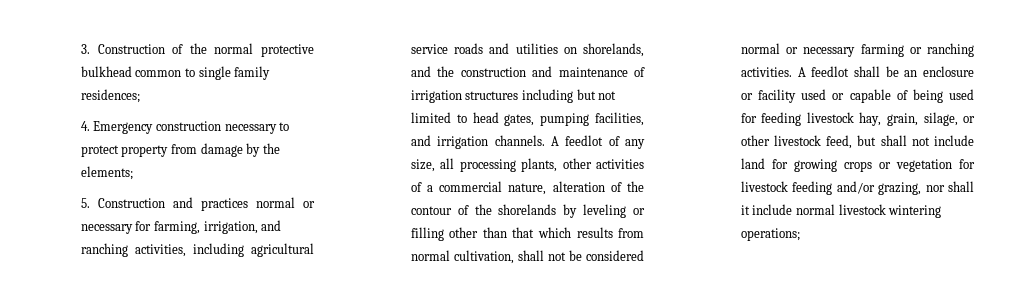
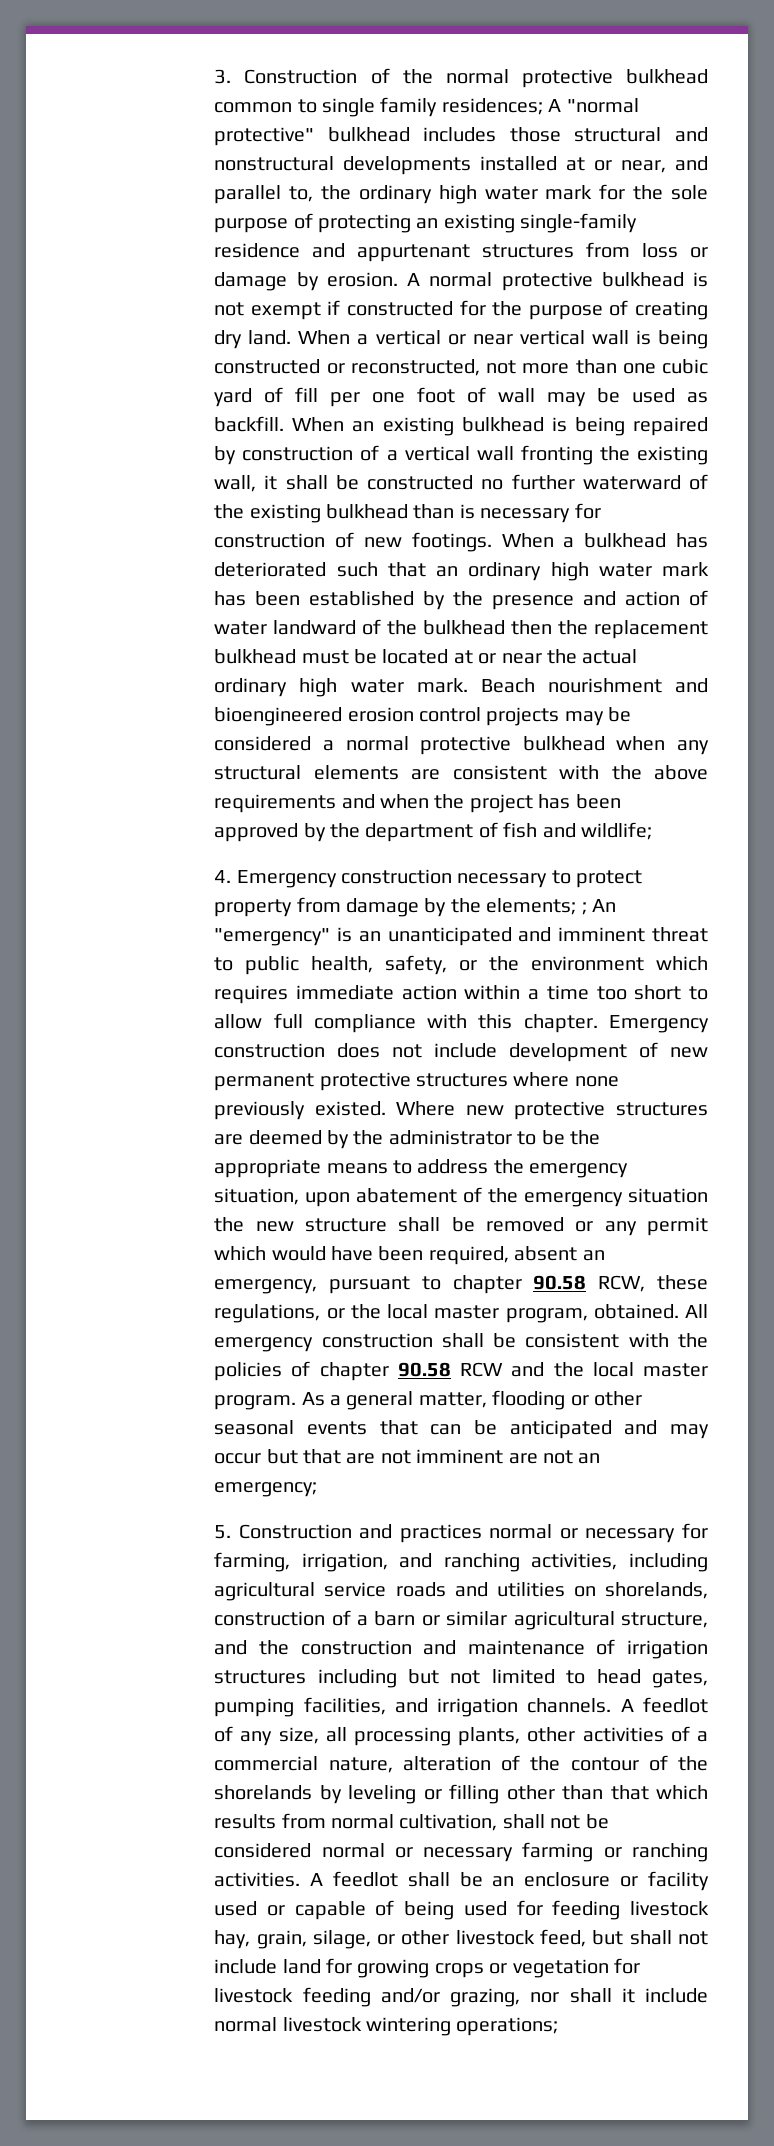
(140, 96) none -> [548,98,639,113] [214,127,708,146] [214,156,708,175] [214,184,709,204] [214,213,638,233] [214,242,708,262] [214,272,708,291] [214,300,709,320] [214,330,708,349] [214,359,708,376] [214,387,708,407] [214,416,708,436] [214,445,709,465] [214,474,709,492] [214,503,601,523] [214,532,709,552] [214,562,709,581] [214,590,709,610] [214,619,708,639] [214,649,638,664] [214,678,709,697] [214,707,632,726] [214,736,709,755] [214,765,708,780] [214,794,621,813] [214,822,653,842] A "normal protective" bulkhead includes those structural and nonstructural developments installed at or near, and parallel to, the ordinary high water mark for the sole purpose of protecting an existing single-family residence and appurtenant structures from loss or damage by erosion. A normal protective bulkhead is not exempt if constructed for the purpose of creating dry land. When a vertical or near vertical wall is being constructed or reconstructed, not more than one cubic yard of fill per one foot of wall may be used as backfill. When an existing bulkhead is being repaired by construction of a vertical wall fronting the existing wall, it shall be constructed no further waterward of the existing bulkhead than is necessary for construction of new footings. When a bulkhead has deteriorated such that an ordinary high water mark has been established by the presence and action of water landward of the bulkhead then the replacement bulkhead must be located at or near the actual ordinary high water mark. Beach nourishment and bioengineered erosion control projects may be considered a normal protective bulkhead when any structural elements are consistent with the above requirements and when the project has been approved by the department of fish and wildlife;
(133, 173) none -> [581,899,617,915] [214,927,709,946] [214,955,708,975] [214,985,709,1004] [214,1013,710,1033] [214,1042,708,1062] [214,1072,619,1091] [214,1101,709,1120] [214,1130,601,1149] [214,1159,629,1178] [214,1187,708,1207] [214,1217,709,1236] [214,1246,605,1265] [214,1275,709,1294] [214,1304,708,1323] [214,1333,709,1352] [214,1361,709,1381] [214,1390,643,1410] [214,1420,710,1439] [214,1449,601,1464] [214,1482,318,1497] ; An "emergency" is an unanticipated and imminent threat to public health, safety, or the environment which requires immediate action within a time too short to allow full compliance with this chapter. Emergency construction does not include development of new permanent protective structures where none previously existed. Where new protective structures are deemed by the administrator to be the appropriate means to address the emergency situation, upon abatement of the emergency situation the new structure shall be removed or any permit which would have been required, absent an emergency, pursuant to chapter 90.58 RCW, these regulations, or the local master program, obtained. All emergency construction shall be consistent with the policies of chapter 90.58 RCW and the local master program. As a general matter, flooding or other seasonal events that can be anticipated and may occur but that are not imminent are not an emergency;
(644, 50) none -> [214,1610,708,1630] construction of a barn or similar agricultural structure,

